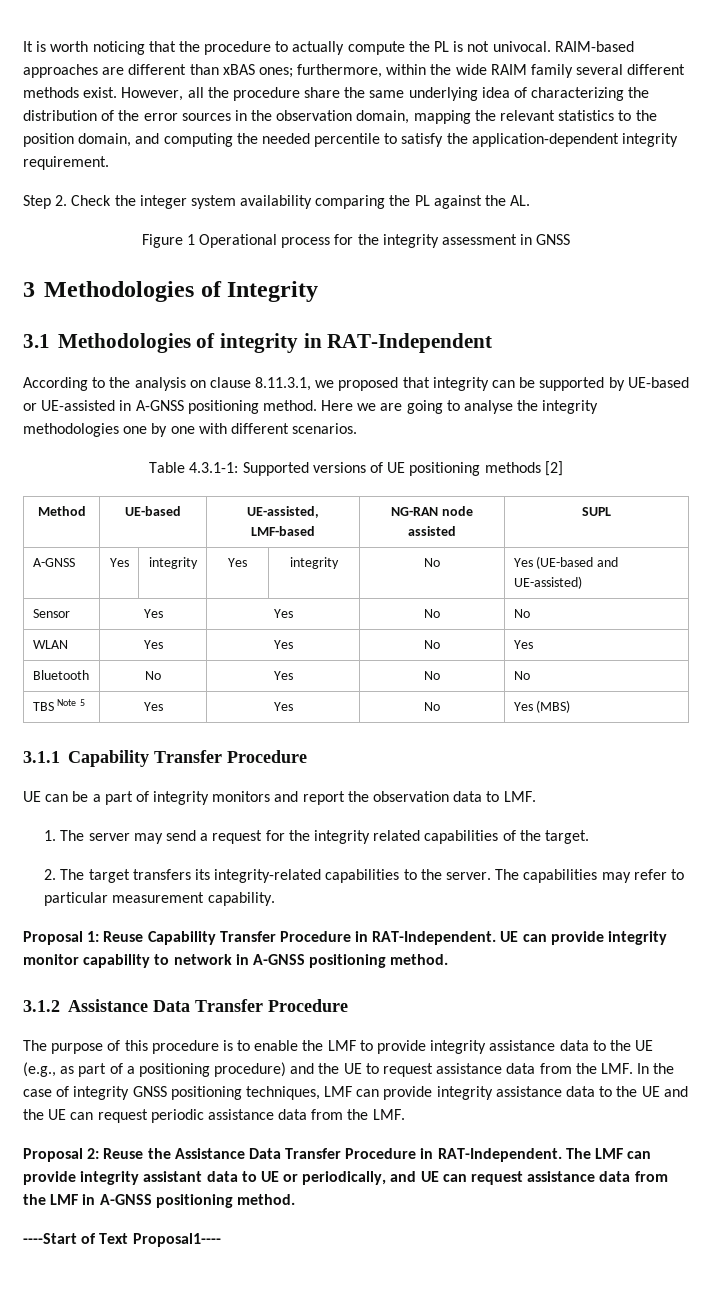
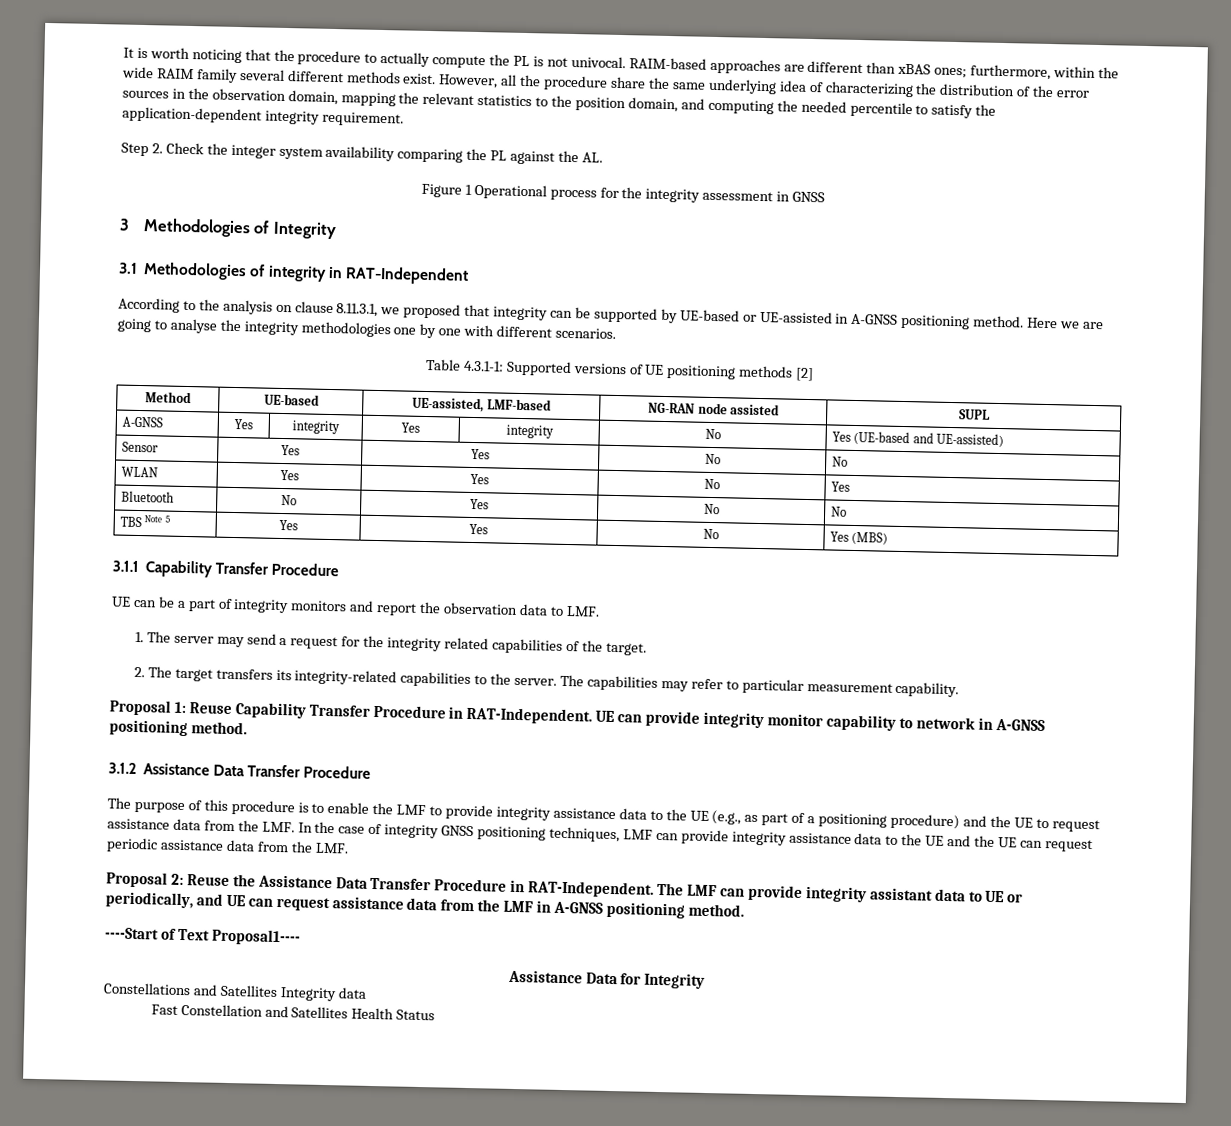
(221, 1240) none -> [507,969,706,989] [103,982,367,1002] [150,1003,436,1021] // Assistance Data for Integrity // Constellations and Satellites Integrity data // Fast Constellation and Satellites Health Status

